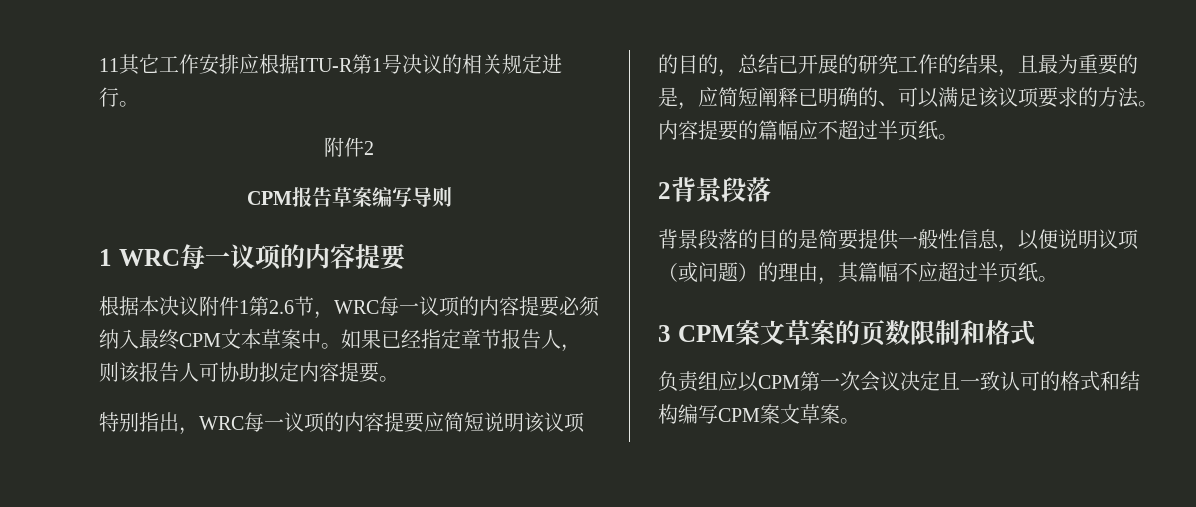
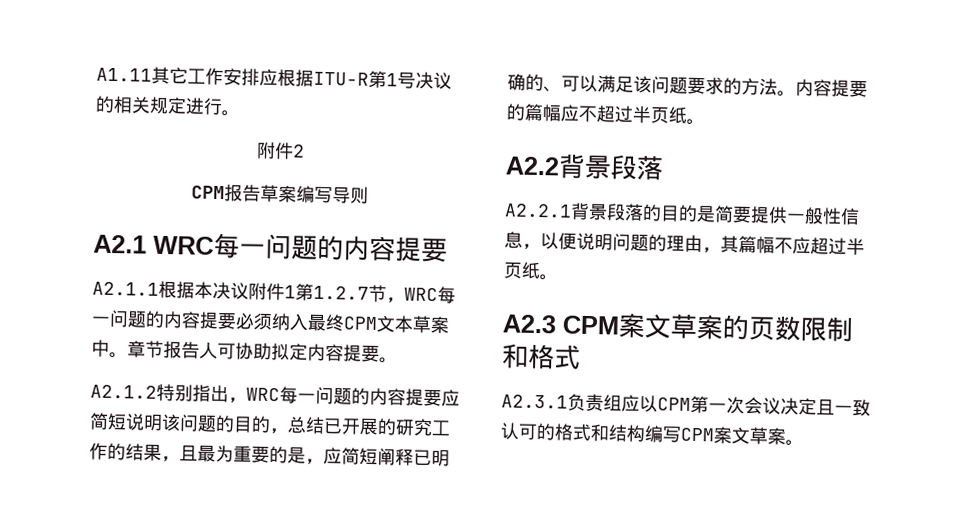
[99,58,119,72] 11 -> [96,67,152,82] A1.11
[99,244,282,270] 1 WRC每一议项 -> [93,232,318,260] A2.1 WRC每一问题
(406, 257) none -> [92,281,159,296] A2.1.1
[269,300,294,314] 2.6 -> [313,285,369,300] 1.2.7
[419,296,460,317] 议项 -> [109,309,147,328] 问题
[341,329,581,352] [99,362,140,383] 如果已经指定章节报告人，则该 -> [127,340,164,358] 章节
(399, 379) none -> [90,384,157,399] A2.1.2
[284,412,325,433] 议项 -> [315,386,352,405] 问题
[544,412,585,433] 议项 -> [179,414,217,432] 问题
[998,87,1039,108] 议项 -> [651,76,688,94] 问题
[658,182,671,199] 2 -> [505,156,560,176] A2.2
(771, 189) none -> [504,203,572,218] A2.2.1
[1098,229,1139,250] [658,262,758,283] 议项（或问题） -> [612,233,649,252] 问题
[658,325,671,342] 3 -> [502,314,557,334] A2.3
(1035, 333) none -> [501,394,568,409] A2.3.1

